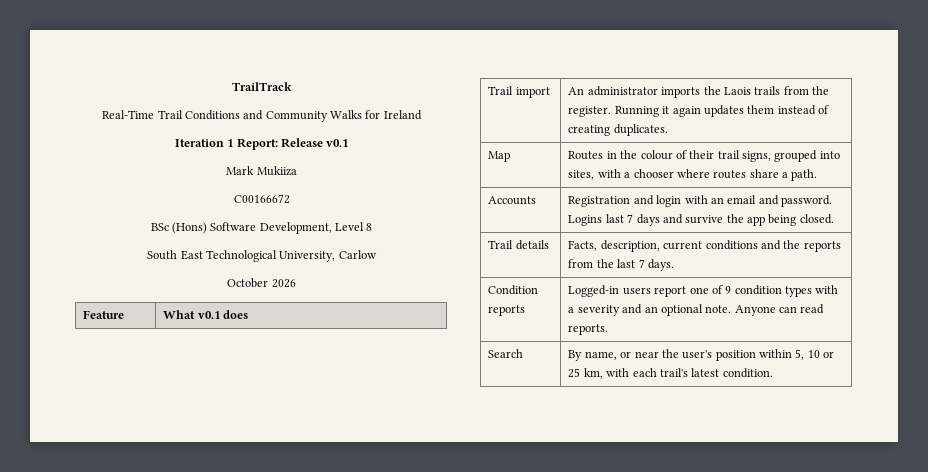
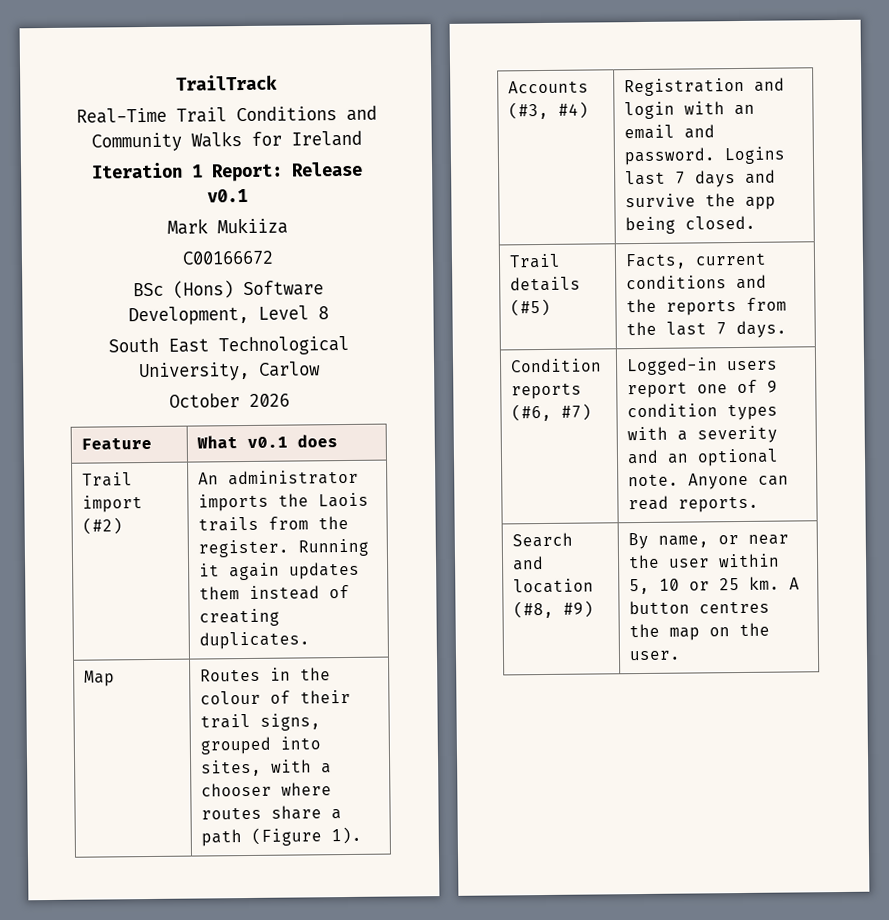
(550, 92) none -> [82,517,124,535] (#2)
[791,169,818,181] path. -> [201,826,363,847] path (Figure 1).
(537, 200) none -> [508,101,590,120] (#3, #4)
(549, 245) none -> [510,298,552,317] (#5)
[600,240,660,252] description, -> (688, 261) none
(526, 310) none -> [511,403,593,422] (#6, #7)
(524, 353) none -> [512,555,545,571] [513,578,595,594] [513,600,595,619] and location (#8, #9)
[682,350,756,361] user's position -> [669,558,711,568] user
[583,368,773,379] km, with each trail's latest condition. -> [749,576,801,590] [629,600,771,615] [629,622,771,641] [629,650,682,661] km. A button centres the map on the user.

